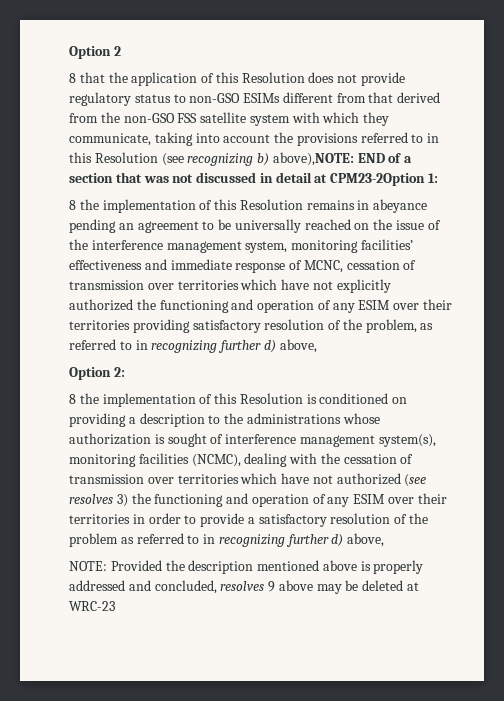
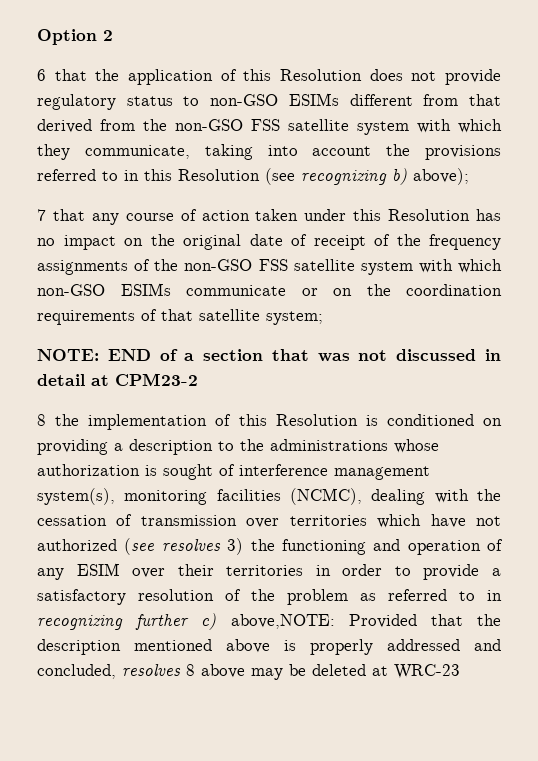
[69,73,76,83] 8 -> [37,69,46,81] 6
[272,152,354,166] above),NOTE: -> [413,168,469,185] [37,209,501,225] [37,234,501,250] [37,259,502,275] [37,283,502,296] [37,309,323,325] [37,349,99,361] above); // 7 that any course of action taken under this Resolution has no impact on the original date of receipt of the frequency assignments of the non-GSO FSS satellite system with which non-GSO ESIMs communicate or on the coordination requirements of that satellite system; // NOTE:
[330,173,439,186] [69,199,428,213] [69,219,441,233] [69,239,413,253] [69,259,417,273] [69,279,391,293] [69,299,453,313] [69,319,434,333] [69,339,317,353] [69,367,125,380] CPM23-2Option 1: // 8 the implementation of this Resolution remains in abeyance pending an agreement to be universally reached on the issue of the interference management system, monitoring facilities’ effectiveness and immediate response of MCNC, cessation of transmission over territories which have not explicitly authorized the functioning and operation of any ESIM over their territories providing satisfactory resolution of the problem, as referred to in recognizing further d) above, // Option 2: -> [115,373,198,386] CPM23-2
[331,533,385,547] [69,560,162,571] d) above, // NOTE: Provided -> [201,613,463,630] c) above,NOTE: Provided that
[268,581,276,592] 9 -> [186,664,195,676] 8

